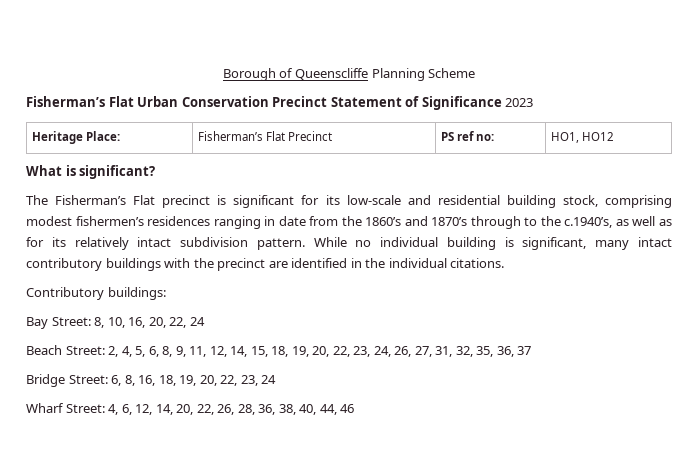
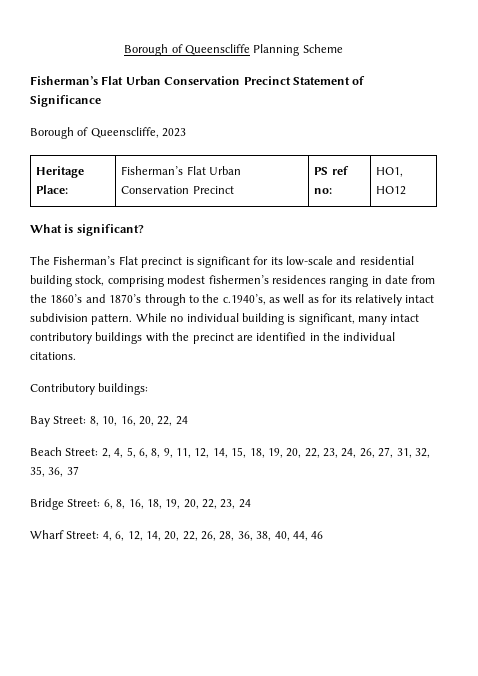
(502, 103) none -> [30,127,159,139] // Borough of Queenscliffe,
(285, 136) none -> [209,166,242,175] [121,186,190,194] Urban Conservation

